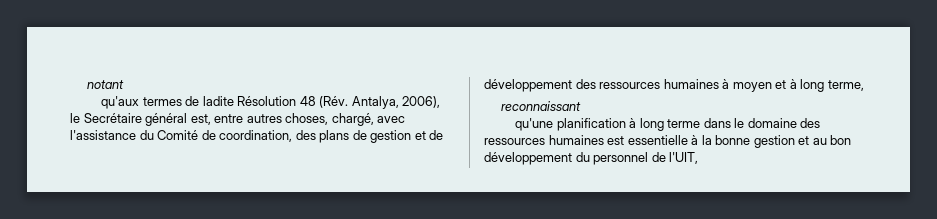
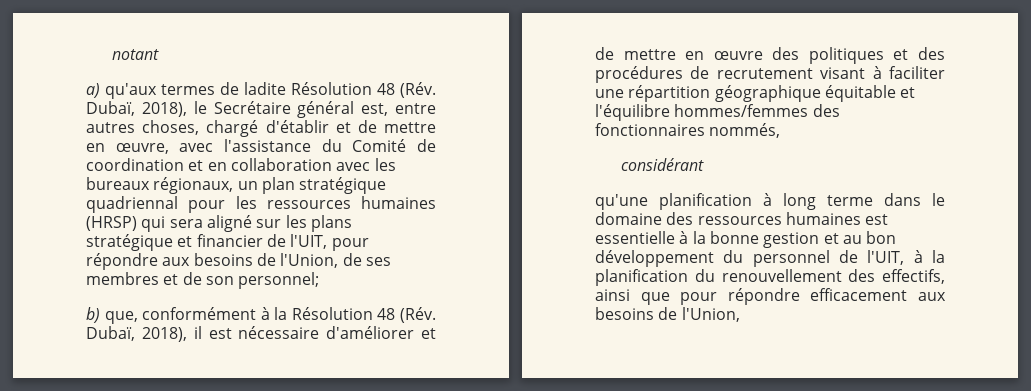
(124, 84) none -> [86,83,100,98] a)
[351,96,441,109] Antalya, 2006), -> [86,101,187,117] Dubaï, 2018),
[331,113,374,126] chargé, -> [206,120,436,137] [86,143,169,154] chargé d'établir et de mettre en œuvre,
[219,130,444,143] [484,79,864,92] [500,101,581,111] coordination, des plans de gestion et de développement des ressources humaines à moyen et à long terme, // reconnaissant -> [86,158,396,171] [86,177,387,194] [86,196,436,213] [86,215,352,232] [86,234,369,251] [86,253,391,270] [86,272,320,289] [86,307,436,324] [86,326,437,342] [595,47,945,64] [595,66,945,83] [595,85,916,102] [595,104,840,121] [595,123,781,138] [621,158,705,171] coordination et en collaboration avec les bureaux régionaux, un plan stratégique quadriennal pour les ressources humaines (HRSP) qui sera aligné sur les plans stratégique et financier de l'UIT, pour répondre aux besoins de l'Union, de ses membres et de son personnel; // b) que, conformément à la Résolution 48 (Rév. Dubaï, 2018), il est nécessaire d'améliorer et de mettre en œuvre des politiques et des procédures de recrutement visant à faciliter une répartition géographique équitable et l'équilibre hommes/femmes des fonctionnaires nommés, // considérant
(699, 158) none -> [913,250,945,263] [595,269,945,286] [595,288,946,305] [595,307,740,322] à la planification du renouvellement des effectifs, ainsi que pour répondre efficacement aux besoins de l'Union,

